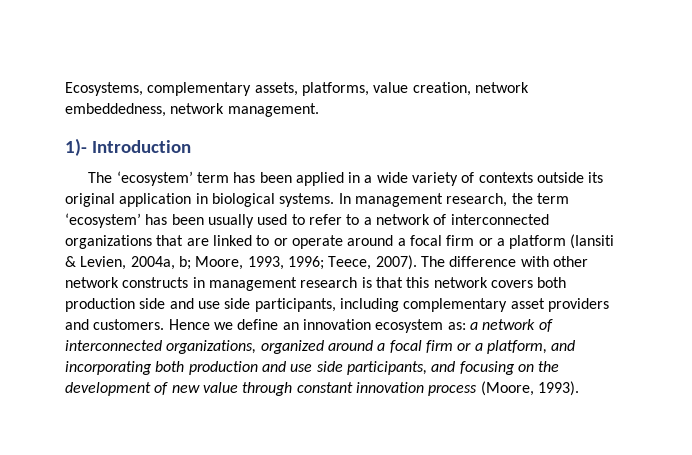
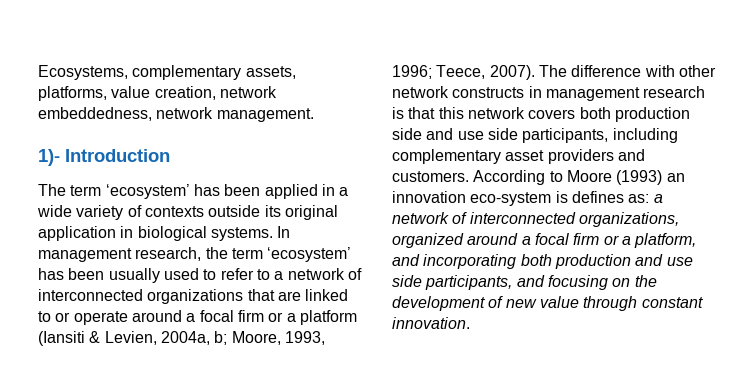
[116,171,229,186] ‘ecosystem’ term -> [70,184,190,199] term ‘ecosystem’
[168,319,444,333] Hence we define an innovation ecosystem -> [473,170,685,185] [392,191,624,206] According to Moore (1993) an innovation eco-system is defines
[355,381,579,396] innovation process (Moore, 1993). -> [392,317,470,329] innovation.

